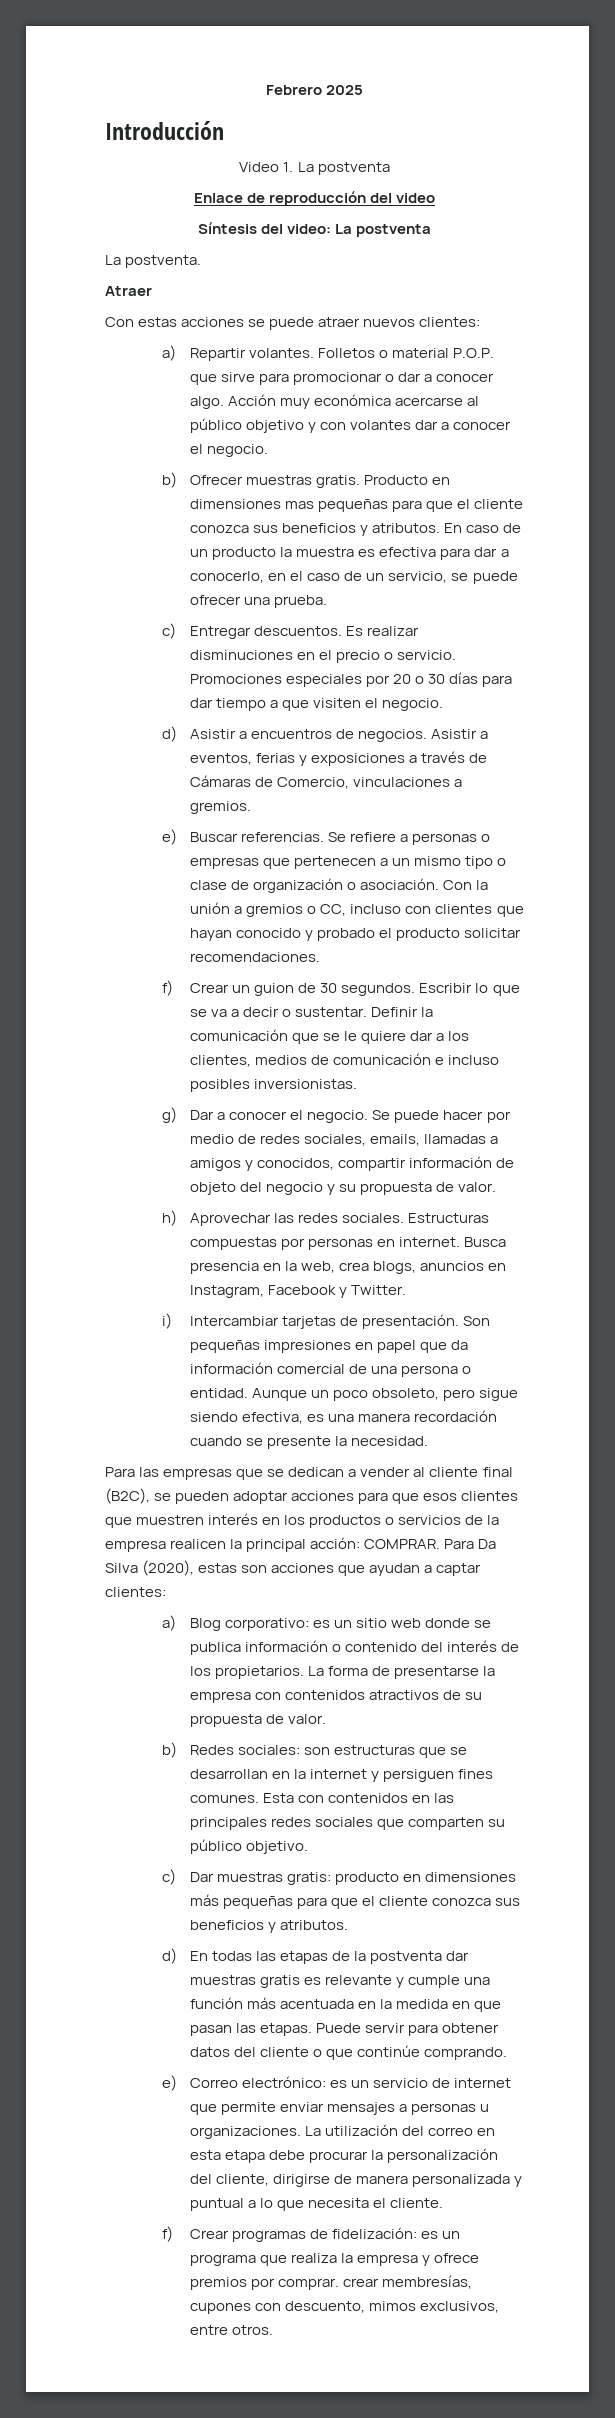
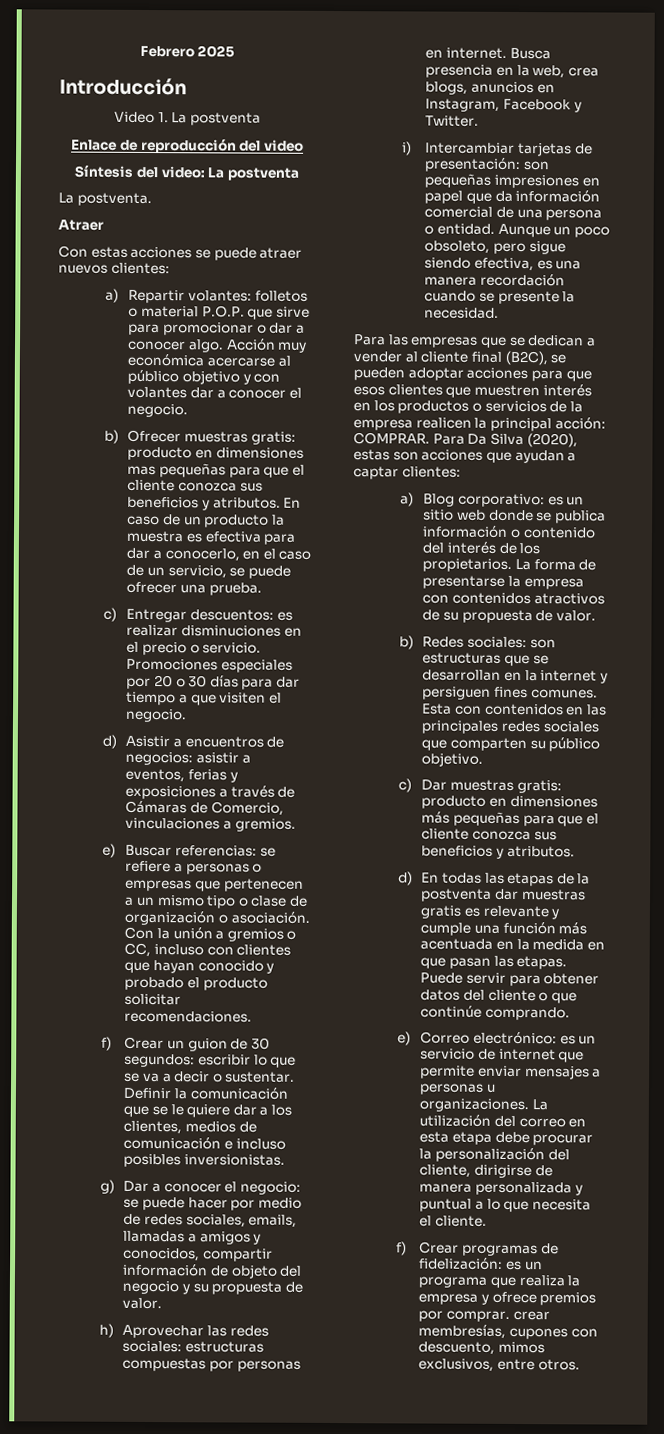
[249,348,376,358] volantes. Folletos -> [187,290,308,302] volantes: folletos
[316,475,429,488] gratis. Producto -> [250,431,296,445] [127,446,193,461] gratis: producto
[254,626,364,636] descuentos. Es -> [189,609,293,621] descuentos: es
[358,729,478,742] negocios. Asistir -> [125,751,239,766] negocios: asistir
[241,832,347,842] referencias. Se -> [174,845,276,857] referencias: se
[341,983,473,996] segundos. Escribir -> [124,1053,251,1068] segundos: escribir
[307,1110,391,1123] negocio. Se -> [239,1181,301,1195] [123,1198,140,1208] negocio: se
[342,1213,490,1223] sociales. Estructuras -> [122,1340,264,1353] sociales: estructuras
[362,1314,491,1329] presentación. Son -> [424,157,550,173] presentación: son

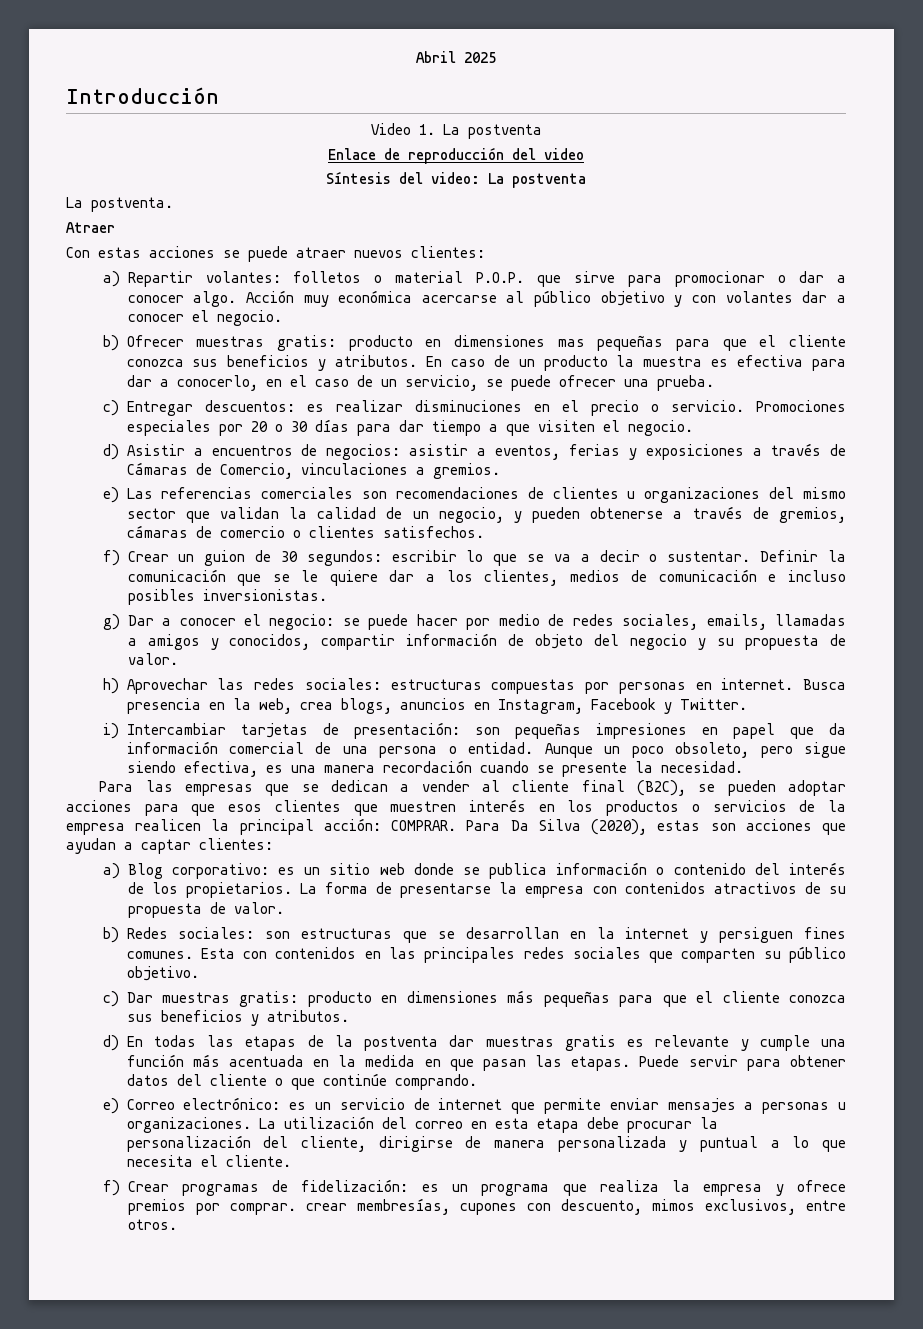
[139,45,195,58] Febrero -> [416,51,456,63] Abril
[125,844,276,857] [125,860,263,875] [125,878,304,892] [124,895,309,909] [124,910,310,926] [124,926,297,942] [124,942,292,958] [124,960,275,974] [124,976,268,991] [124,993,182,1006] [124,1010,253,1023] Buscar referencias: se refiere a personas o empresas que pertenecen a un mismo tipo o clase de organización o asociación. Con la unión a gremios o CC, incluso con clientes que hayan conocido y probado el producto solicitar recomendaciones. -> [126,487,846,503] [126,506,846,523] [126,525,484,538] Las referencias comerciales son recomendaciones de clientes u organizaciones del mismo sector que validan la calidad de un negocio, y pueden obtenerse a través de gremios, cámaras de comercio o clientes satisfechos.

